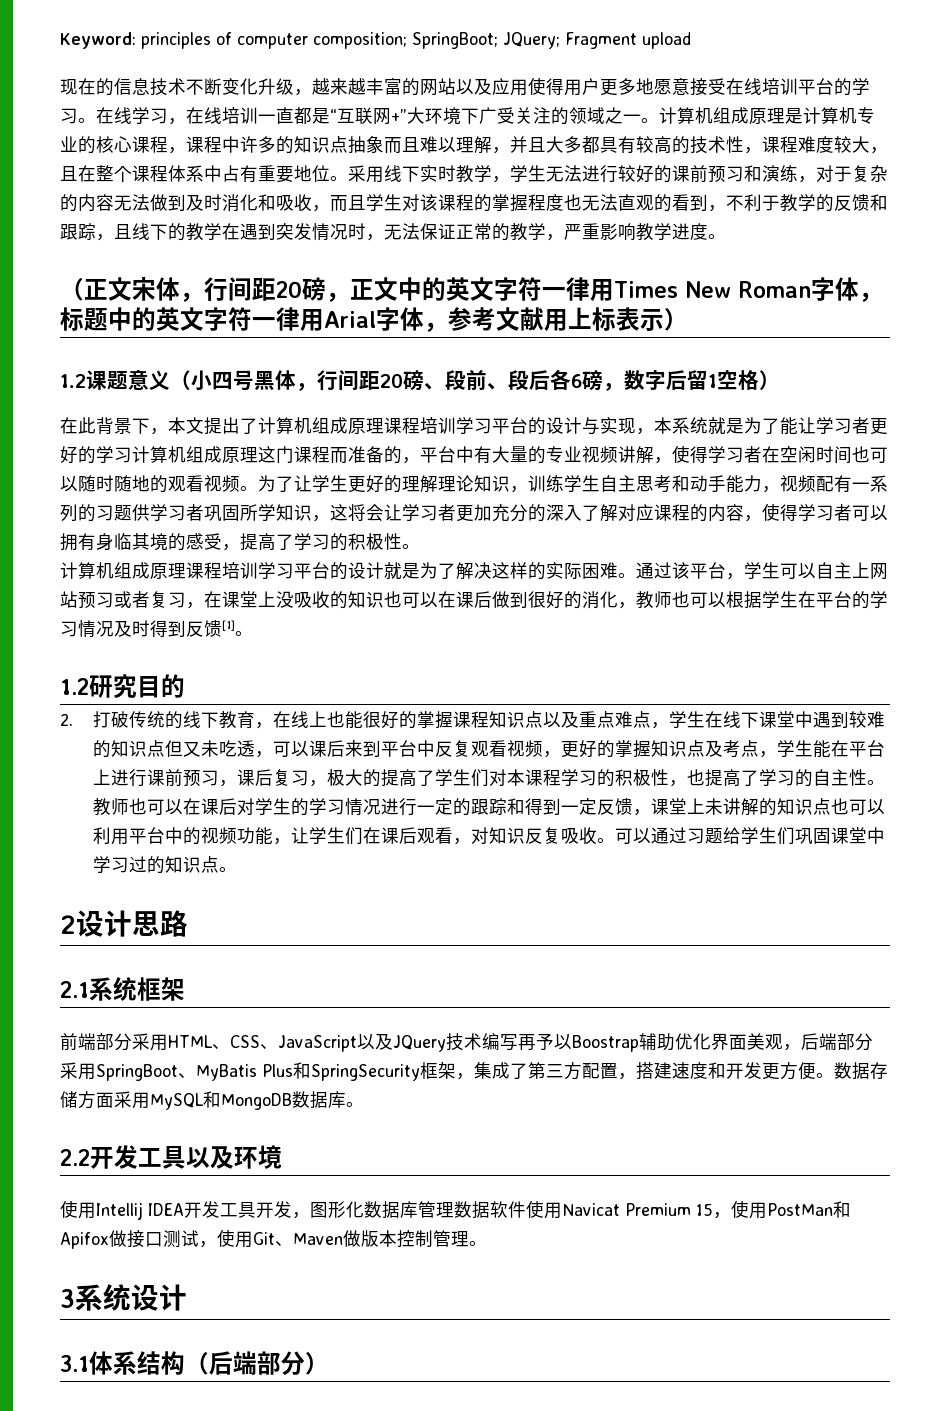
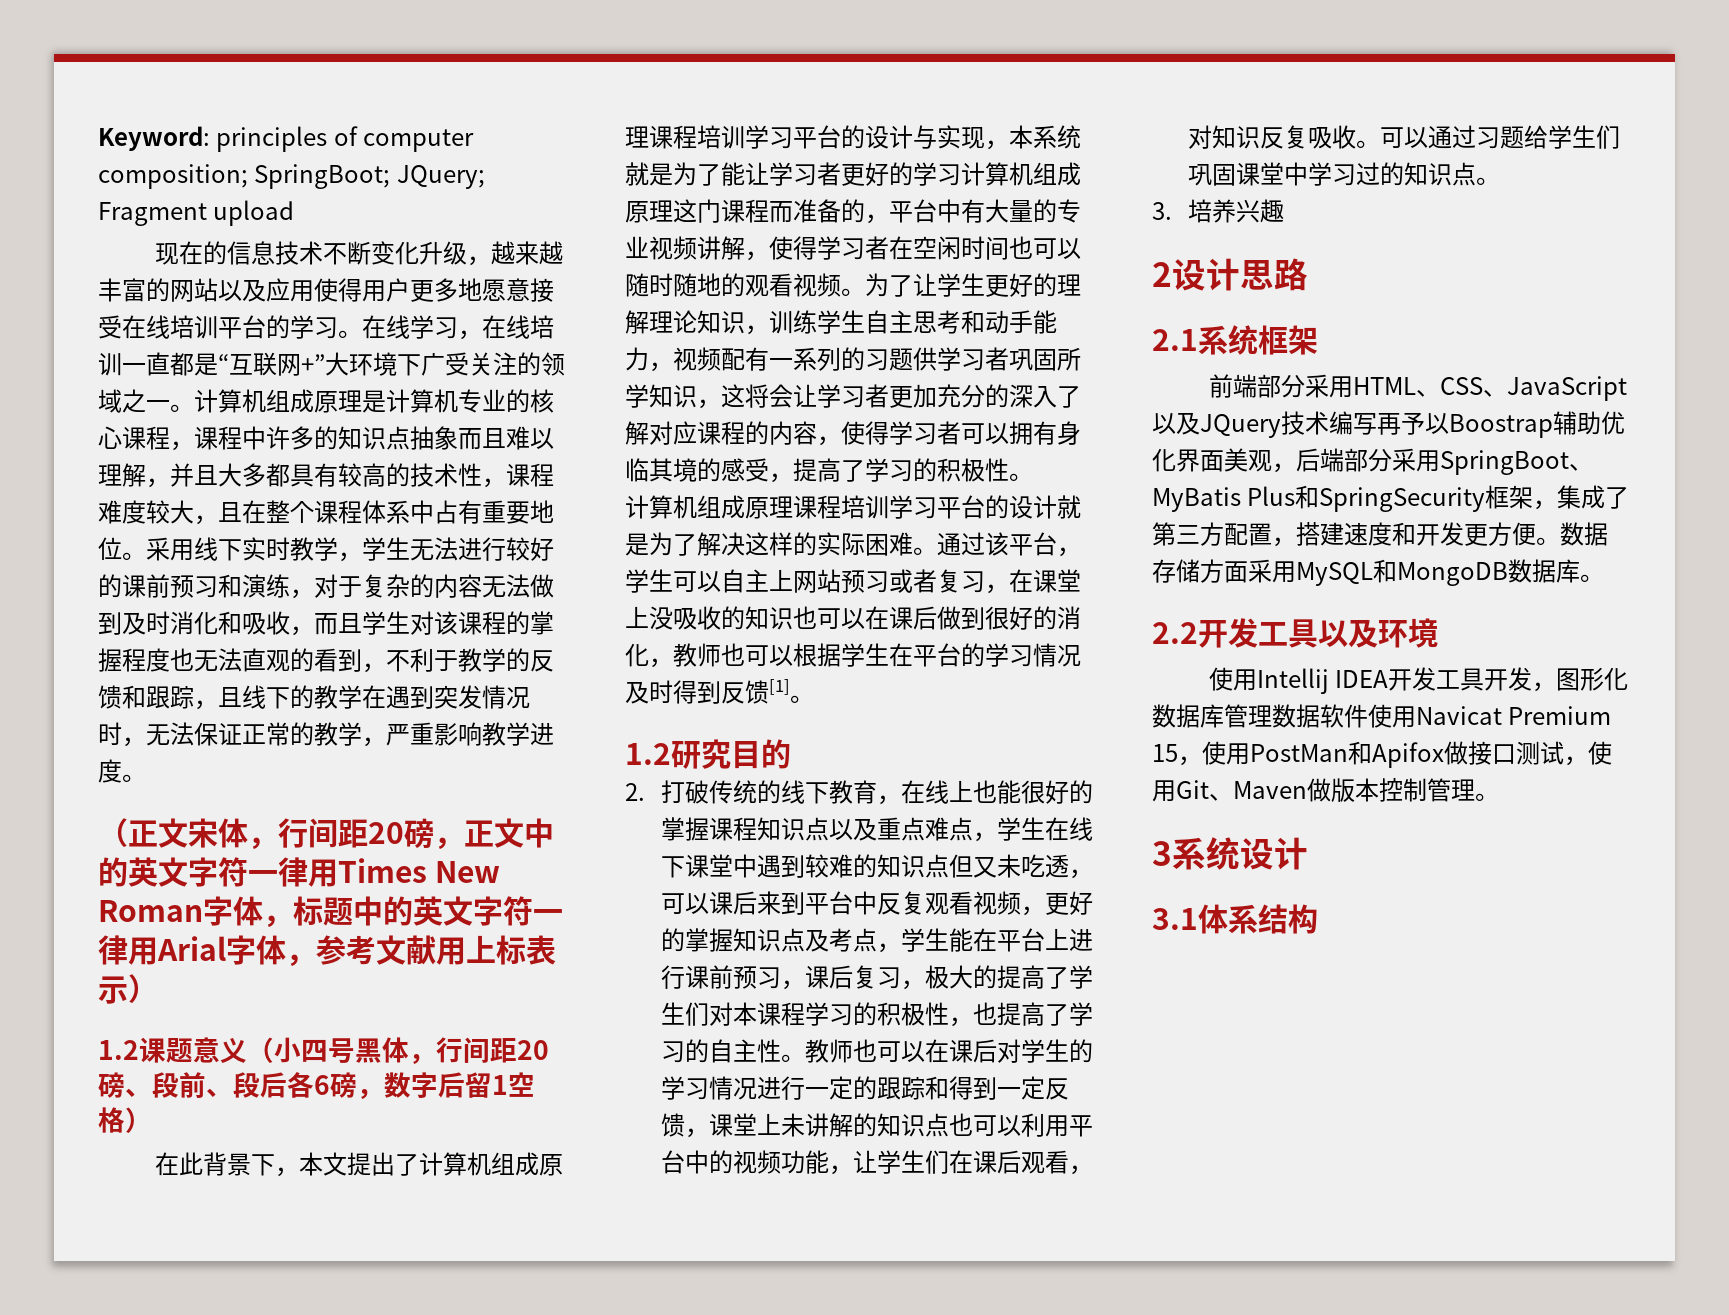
(238, 869) none -> [1152,199,1285,223] // 3.培养兴趣
[185,1351,329,1375] （后端部分） -> (1318, 919) none

